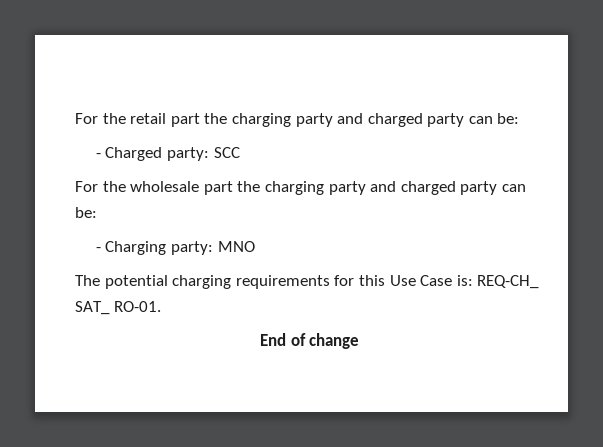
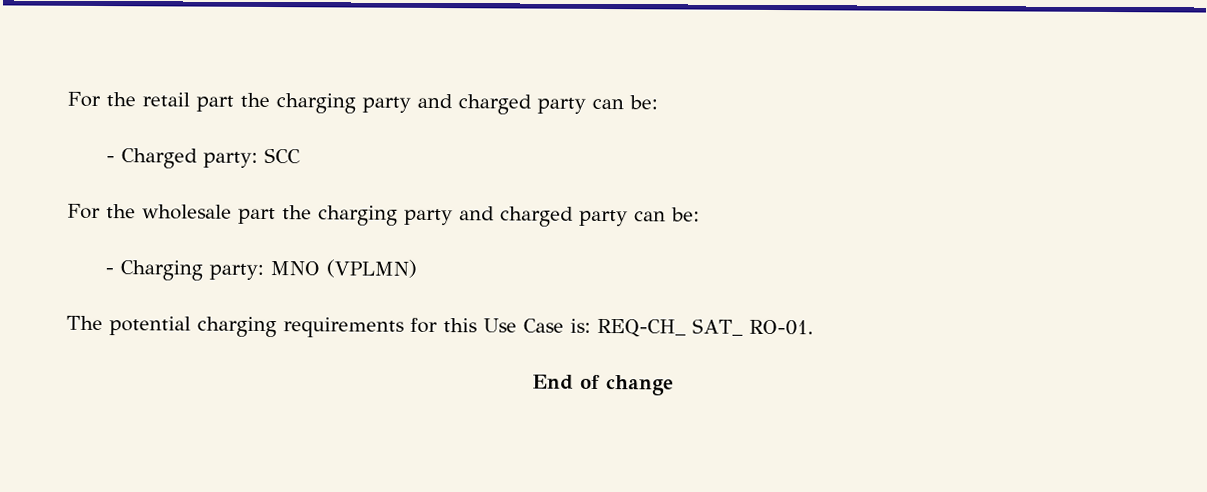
(255, 246) none -> [325,259,417,278] (VPLMN)

